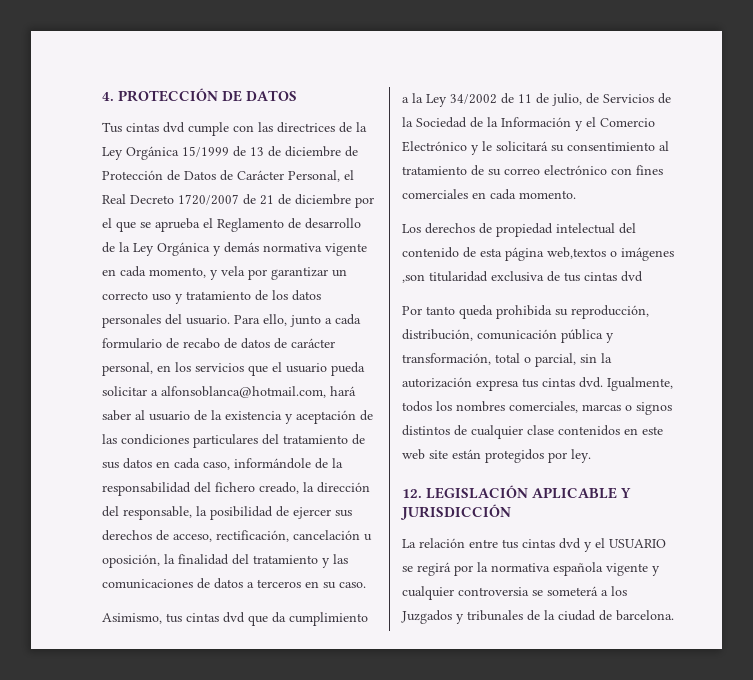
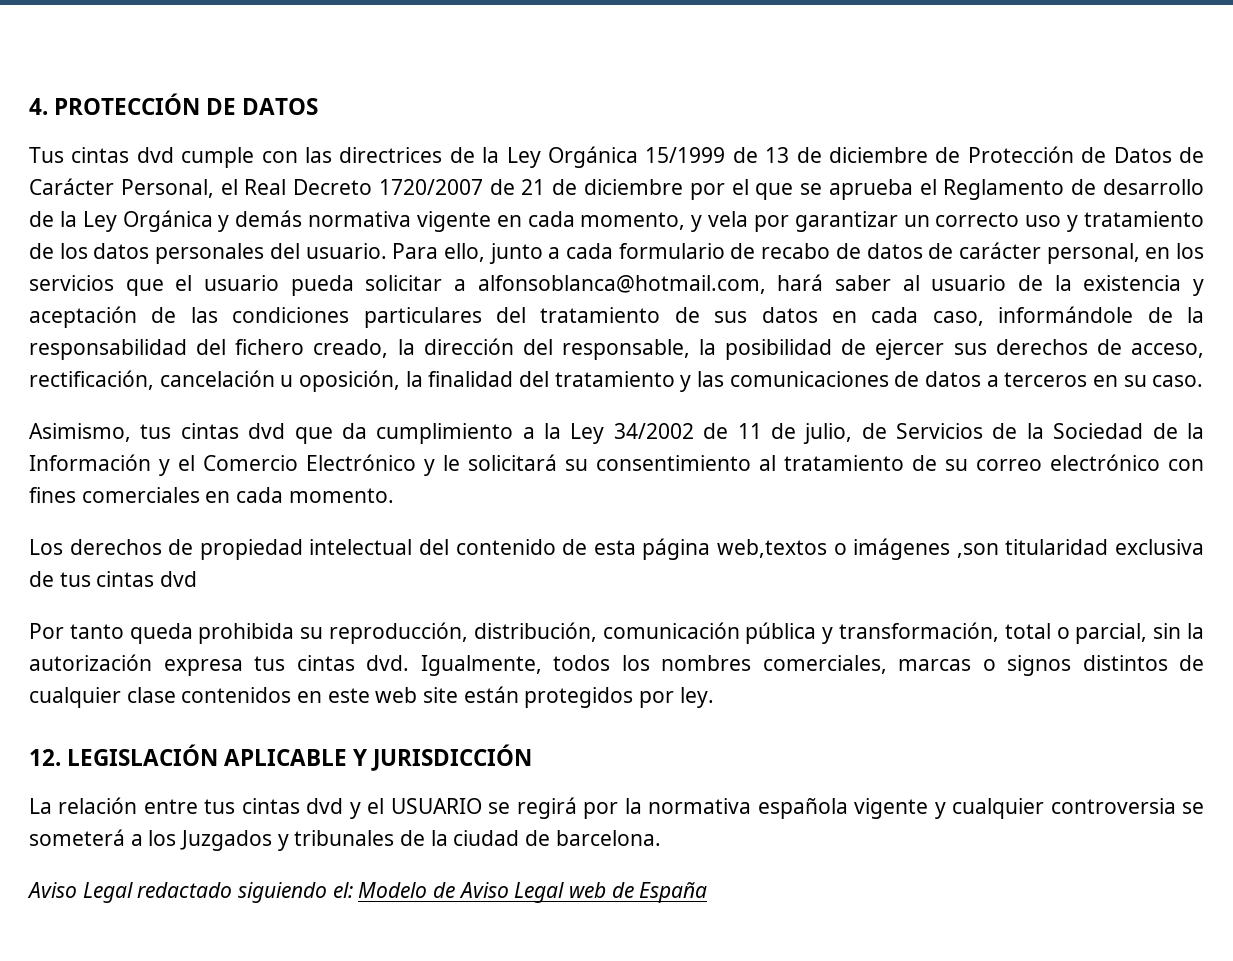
(674, 615) none -> [27,882,708,903] // Aviso Legal redactado siguiendo el: Modelo de Aviso Legal web de España

